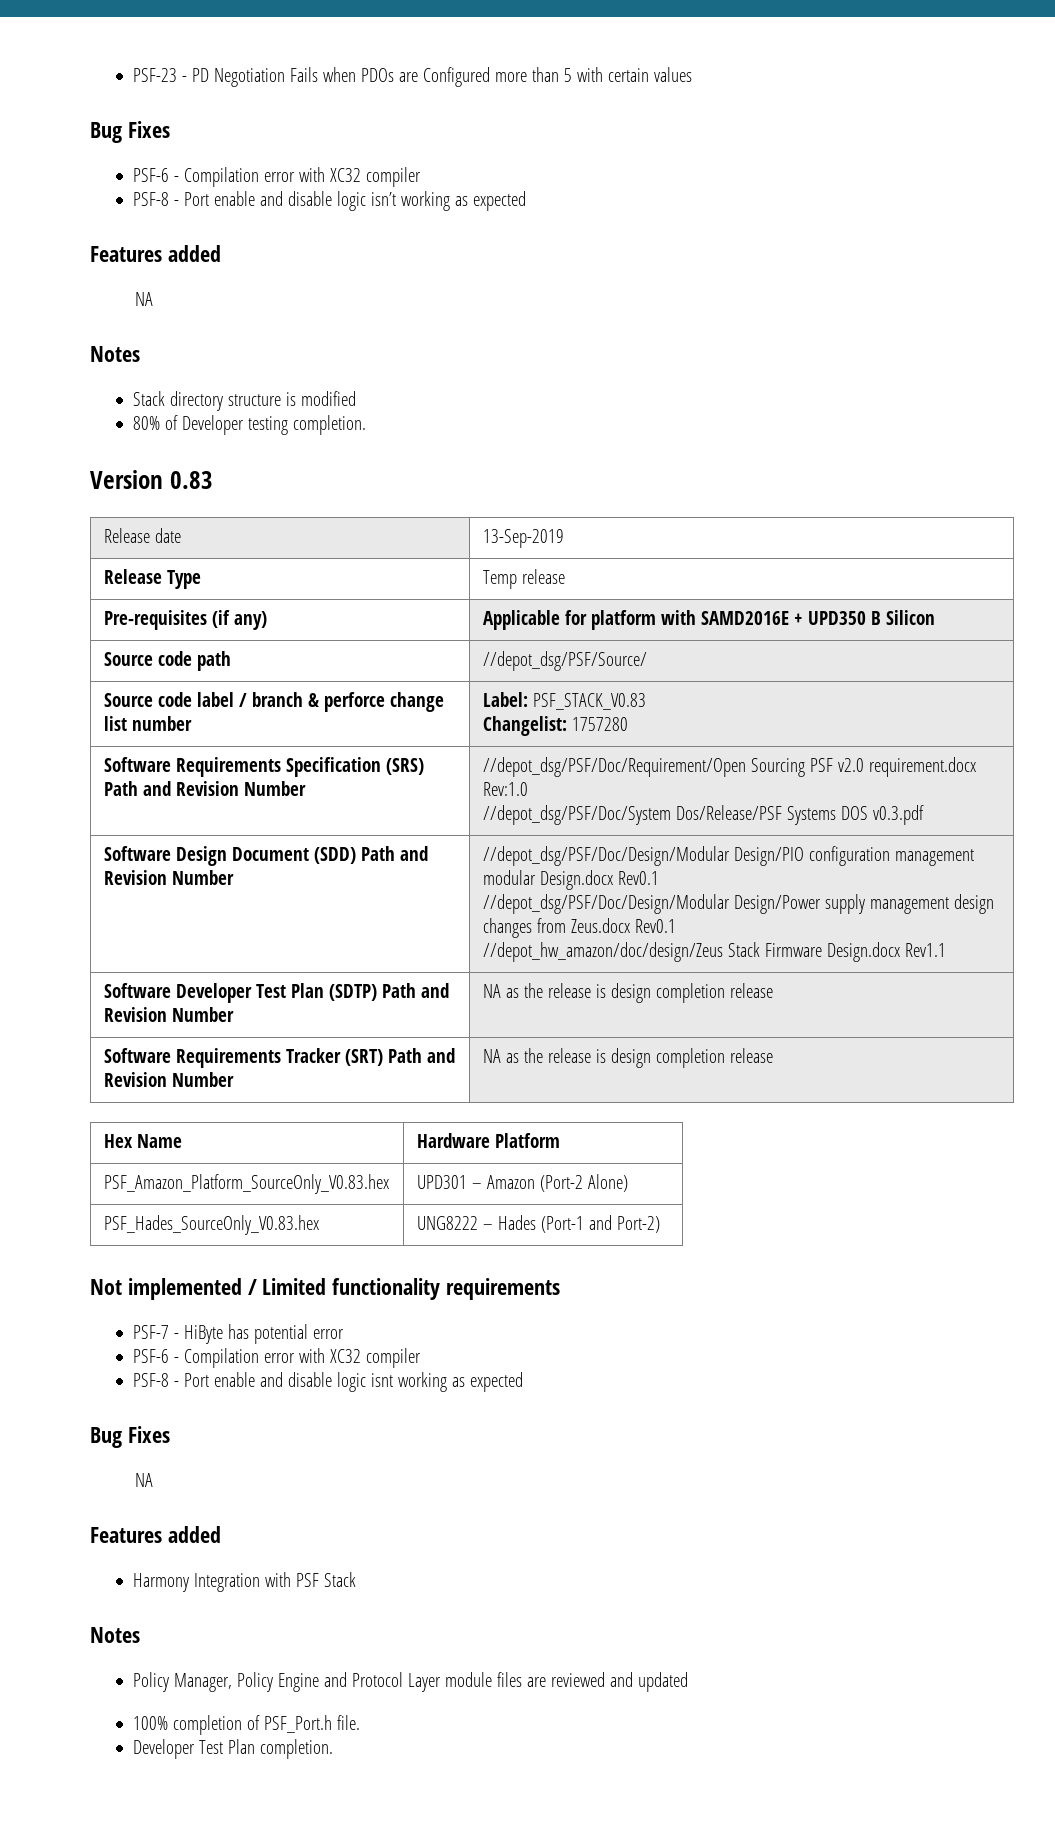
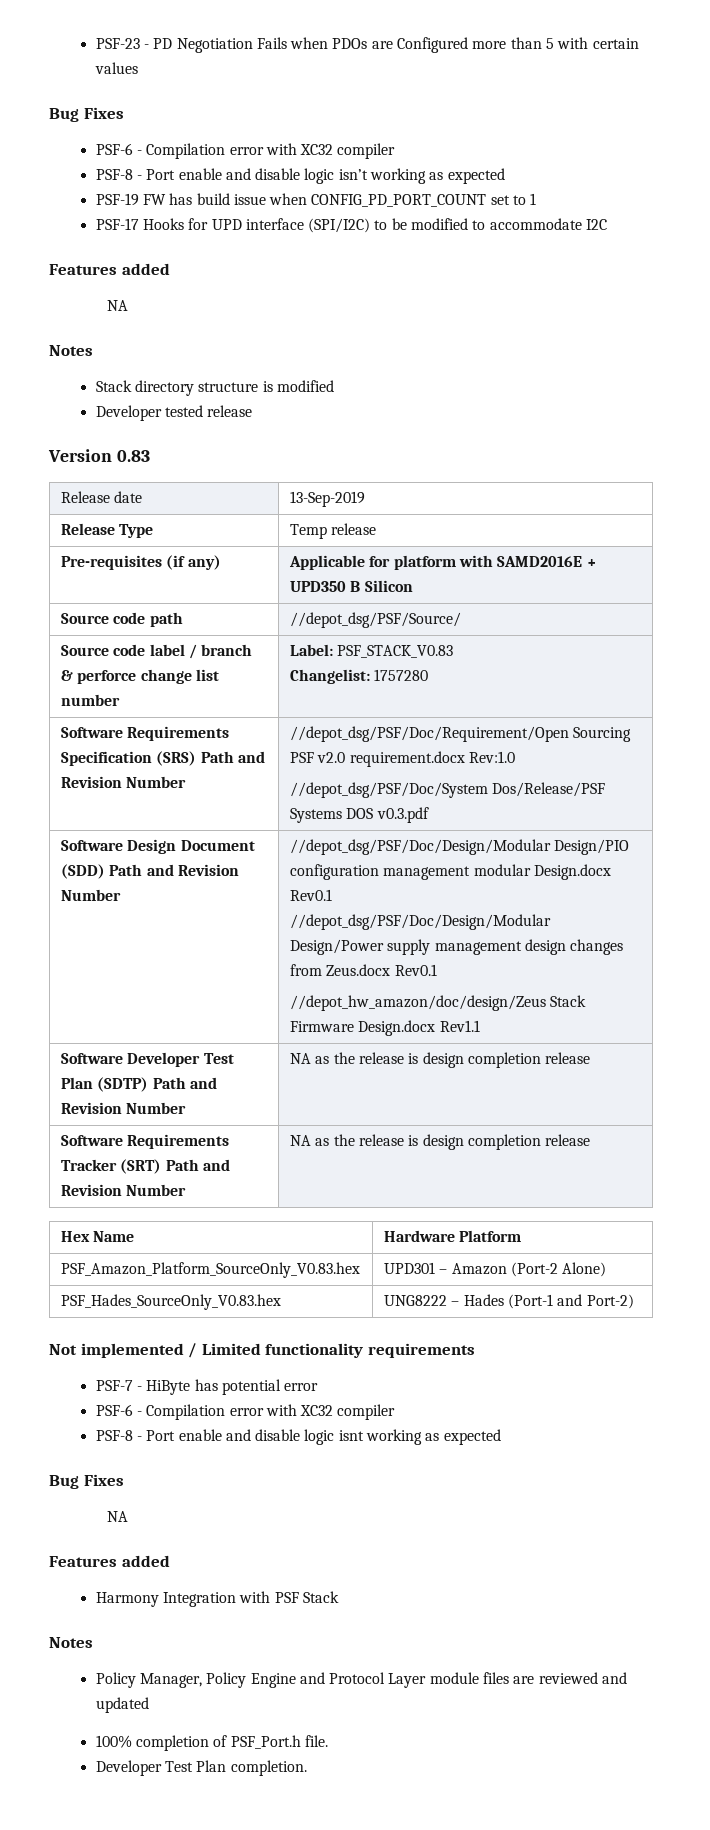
(526, 201) none -> [95,193,537,207] [95,218,608,233] // PSF-19 FW has build issue when CONFIG_PD_PORT_COUNT set to 1 // PSF-17 Hooks for UPD interface (SPI/I2C) to be modified to accommodate I2C
[132,415,366,435] 80% of Developer testing completion. -> [95,405,253,421] Developer tested release

